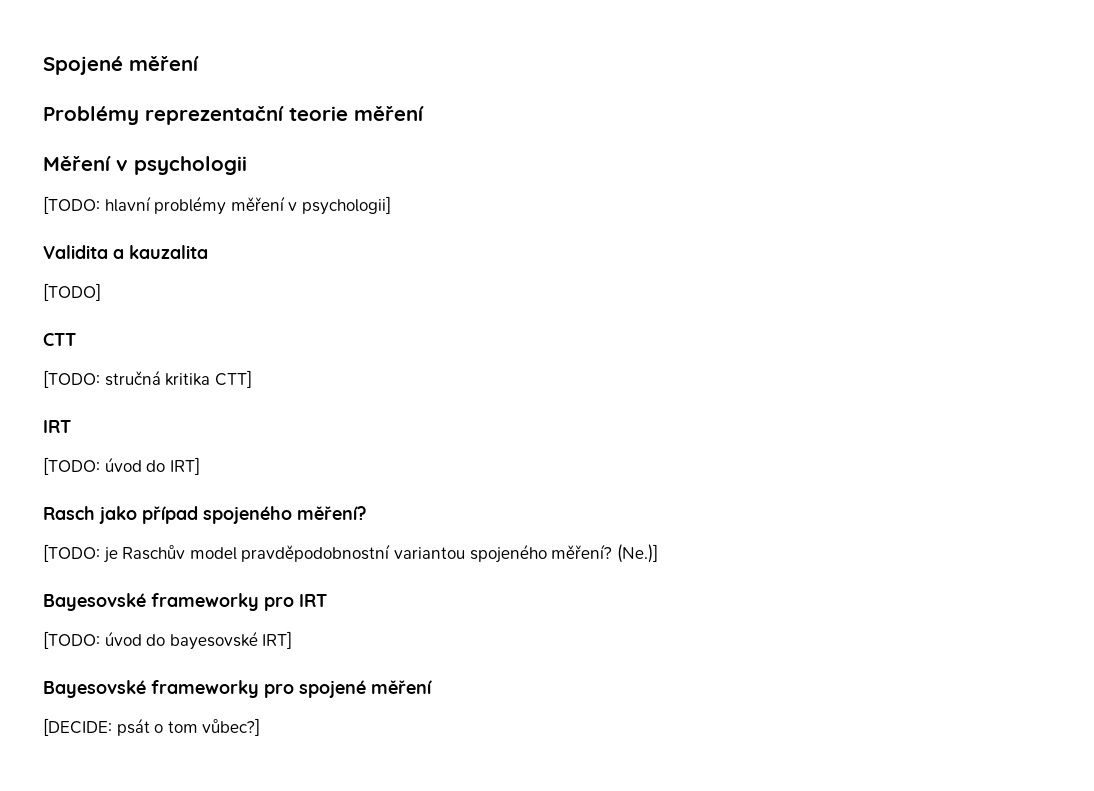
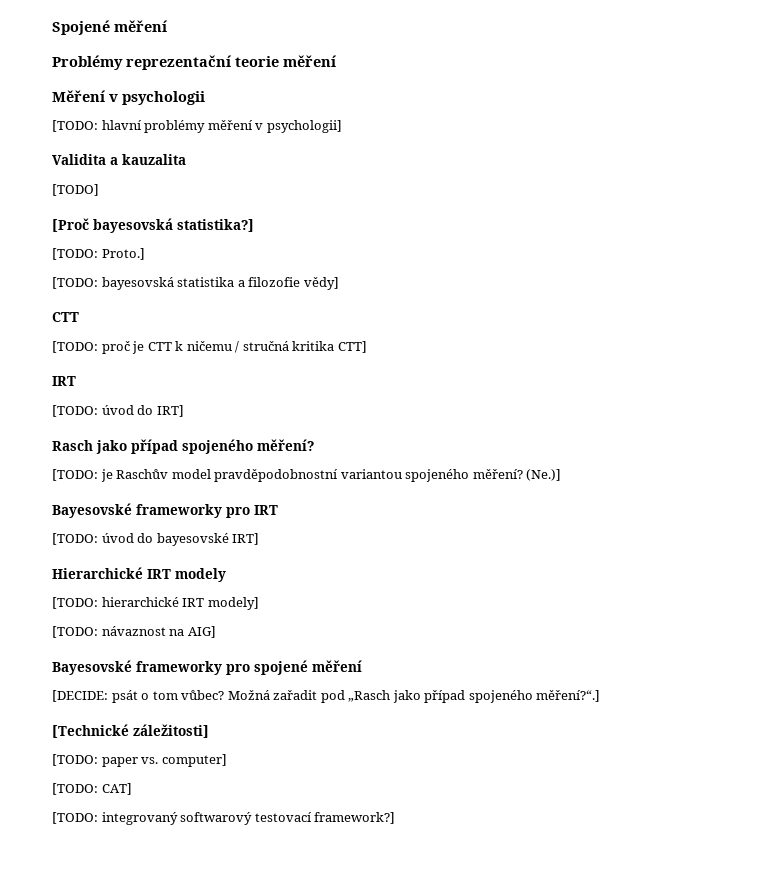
[43,333,76,346] [43,370,100,388] CTT // [TODO: -> [52,218,254,233] [52,248,145,260] [52,277,339,290] [52,312,79,322] [52,341,240,354] [Proč bayesovská statistika?] // [TODO: Proto.] // [TODO: bayesovská statistika a filozofie vědy] // CTT // [TODO: proč je CTT k ničemu /
(293, 640) none -> [52,567,226,582] [52,597,259,610] [52,626,216,638] // Hierarchické IRT modely // [TODO: hierarchické IRT modely] // [TODO: návaznost na AIG]
[202,718,261,736] vůbec?] -> [181,690,601,703] [52,724,209,738] [52,754,227,767] [52,783,132,795] [52,812,396,825] vůbec? Možná zařadit pod „Rasch jako případ spojeného měření?“.] // [Technické záležitosti] // [TODO: paper vs. computer] // [TODO: CAT] // [TODO: integrovaný softwarový testovací framework?]

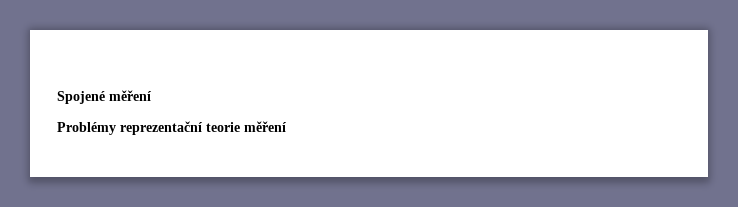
[52,90,205,105] [52,120,342,133] [52,154,186,165] [52,184,99,196] [52,218,254,233] [52,248,145,260] [52,277,339,290] [52,312,79,322] [52,341,367,354] [52,376,76,386] [52,405,184,417] [52,439,314,454] [52,469,562,482] [52,503,278,518] [52,533,260,546] [52,567,226,582] [52,597,259,610] [52,626,216,638] [52,660,362,675] [52,690,601,703] [52,724,209,738] [52,754,227,767] [52,783,132,795] [52,812,396,825] // Měření v psychologii // [TODO: hlavní problémy měření v psychologii] // Validita a kauzalita // [TODO] // [Proč bayesovská statistika?] // [TODO: Proto.] // [TODO: bayesovská statistika a filozofie vědy] // CTT // [TODO: proč je CTT k ničemu / stručná kritika CTT] // IRT // [TODO: úvod do IRT] // Rasch jako případ spojeného měření? // [TODO: je Raschův model pravděpodobnostní variantou spojeného měření? (Ne.)] // Bayesovské frameworky pro IRT // [TODO: úvod do bayesovské IRT] // Hierarchické IRT modely // [TODO: hierarchické IRT modely] // [TODO: návaznost na AIG] // Bayesovské frameworky pro spojené měření // [DECIDE: psát o tom vůbec? Možná zařadit pod „Rasch jako případ spojeného měření?“.] // [Technické záležitosti] // [TODO: paper vs. computer] // [TODO: CAT] // [TODO: integrovaný softwarový testovací framework?] -> (287, 126) none

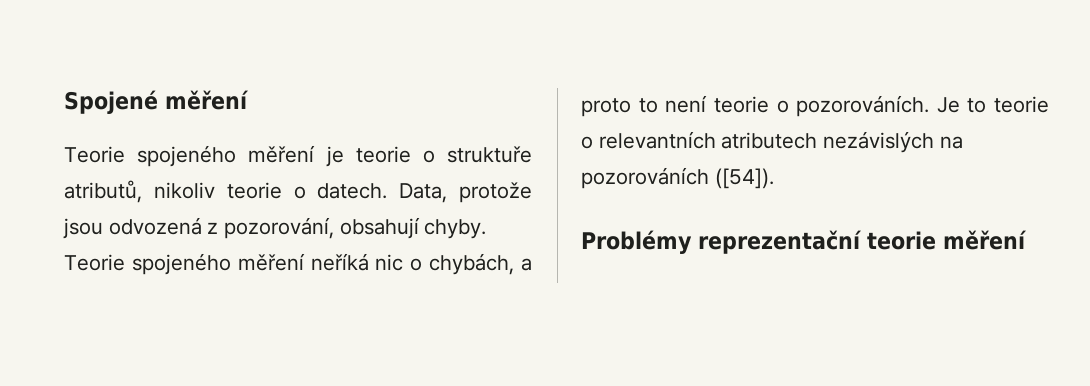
(152, 95) none -> [64,145,532,167] [64,180,532,203] [63,217,487,239] [64,253,532,275] [581,95,1049,117] [581,131,963,153] [581,167,774,189] // Teorie spojeného měření je teorie o struktuře atributů, nikoliv teorie o datech. Data, protože jsou odvozená z pozorování, obsahují chyby. Teorie spojeného měření neříká nic o chybách, a proto to není teorie o pozorováních. Je to teorie o relevantních atributech nezávislých na pozorováních ([54]).

